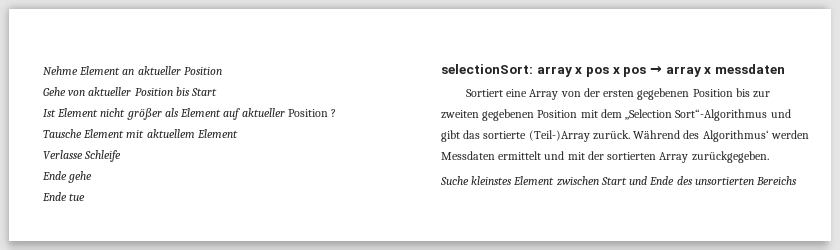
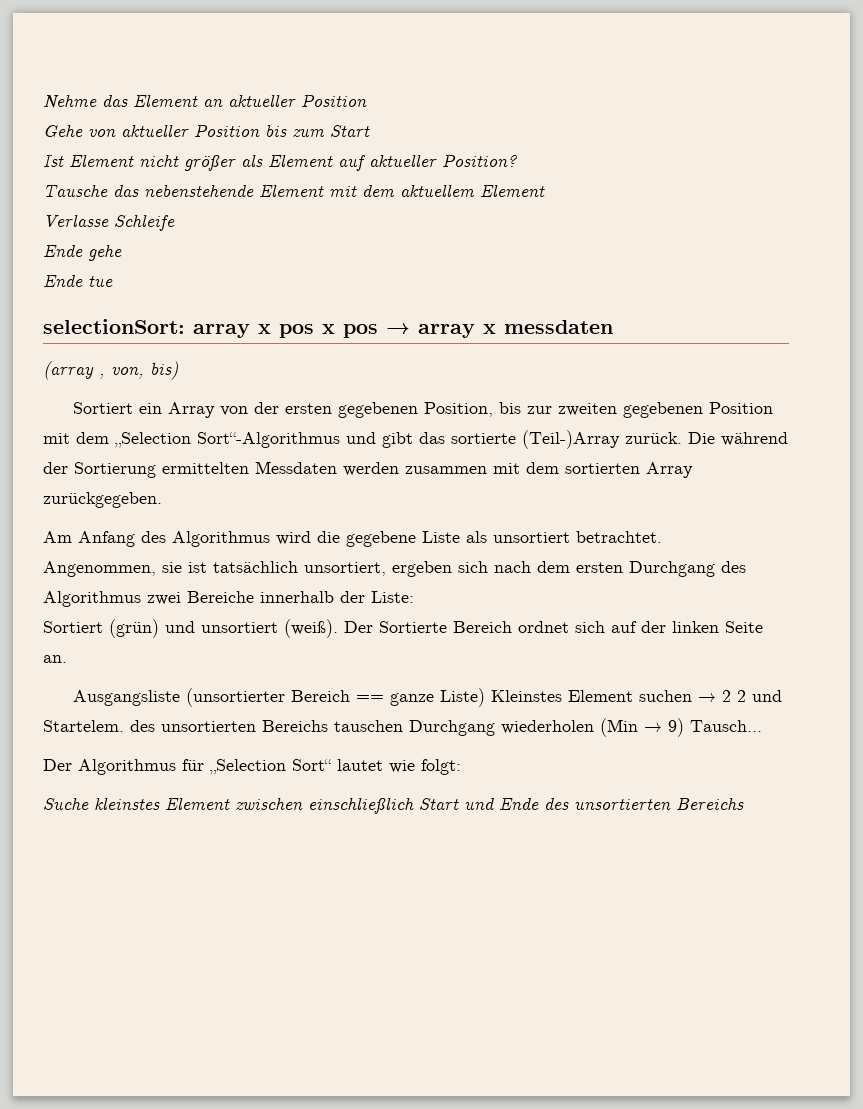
(78, 70) none -> [102,94,128,107] das
(190, 91) none -> [292,129,325,137] zum
[287,109,337,117] Position ? -> [442,154,517,167] Position?
(82, 133) none -> [113,184,254,197] das nebenstehende
(145, 134) none -> [362,184,395,197] dem
[466,89,528,97] // Sortiert eine -> [43,361,178,380] [72,402,162,414] // (array , von, bis) // Sortiert ein
[692,89,733,97] Position -> [423,402,493,417] Position,
[633,130,809,142] [441,151,769,163] Während des Algorithmus‘ werden Messdaten ermittelt und mit der sortierten Array zurückgegeben. -> [688,432,788,446] [43,461,693,478] [43,492,162,508] [43,531,662,547] [43,561,746,577] [43,591,414,607] [43,619,763,638] [43,655,67,663] [72,688,782,707] [43,718,762,737] [43,759,461,775] Die während der Sortierung ermittelten Messdaten werden zusammen mit dem sortierten Array zurückgegeben. // Am Anfang des Algorithmus wird die gegebene Liste als unsortiert betrachtet. // Angenommen, sie ist tatsächlich unsortiert, ergeben sich nach dem ersten Durchgang des Algorithmus zwei Bereiche innerhalb der Liste: // Sortiert (grün) und unsortiert (weiß). Der Sortierte Bereich ordnet sich auf der linken Seite an. // Ausgangsliste (unsortierter Bereich == ganze Liste) Kleinstes Element suchen → 2 2 und Startelem. des unsortierten Bereichs tauschen Durchgang wiederholen (Min → 9) Tausch… // Der Algorithmus für „Selection Sort“ lautet wie folgt:
(599, 181) none -> [308,797,414,814] einschließlich

